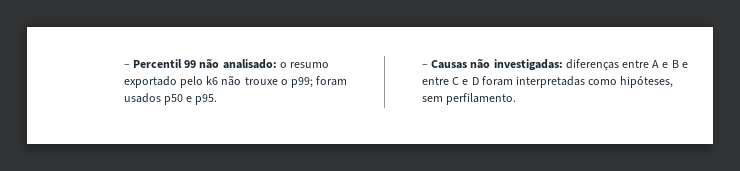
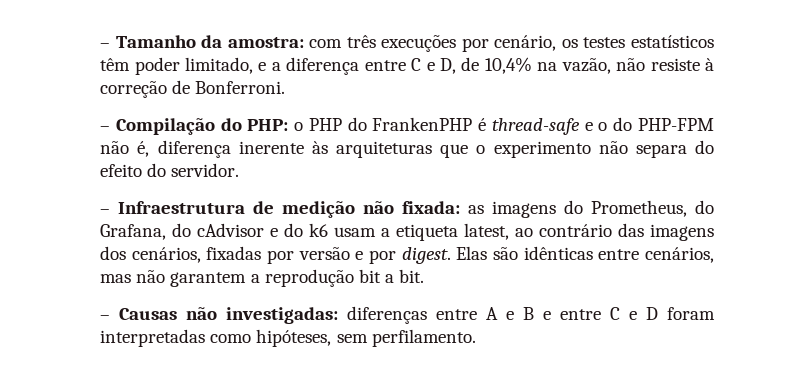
[123,59,330,69] [123,75,348,88] [123,93,218,105] – Percentil 99 não analisado: o resumo exportado pelo k6 não trouxe o p99; foram usados p50 e p95. -> [100,35,715,52] [100,57,714,75] [100,80,286,98] [100,117,714,135] [100,140,715,158] [100,163,240,177] [100,200,715,218] [100,223,714,241] [100,246,714,264] [100,269,425,287] – Tamanho da amostra: com três execuções por cenário, os testes estatísticos têm poder limitado, e a diferença entre C e D, de 10,4% na vazão, não resiste à correção de Bonferroni. // – Compilação do PHP: o PHP do FrankenPHP é thread-safe e o do PHP-FPM não é, diferença inerente às arquiteturas que o experimento não separa do efeito do servidor. // – Infraestrutura de medição não fixada: as imagens do Prometheus, do Grafana, do cAdvisor e do k6 usam a etiqueta latest, ao contrário das imagens dos cenários, fixadas por versão e por digest. Elas são idênticas entre cenários, mas não garantem a reprodução bit a bit.

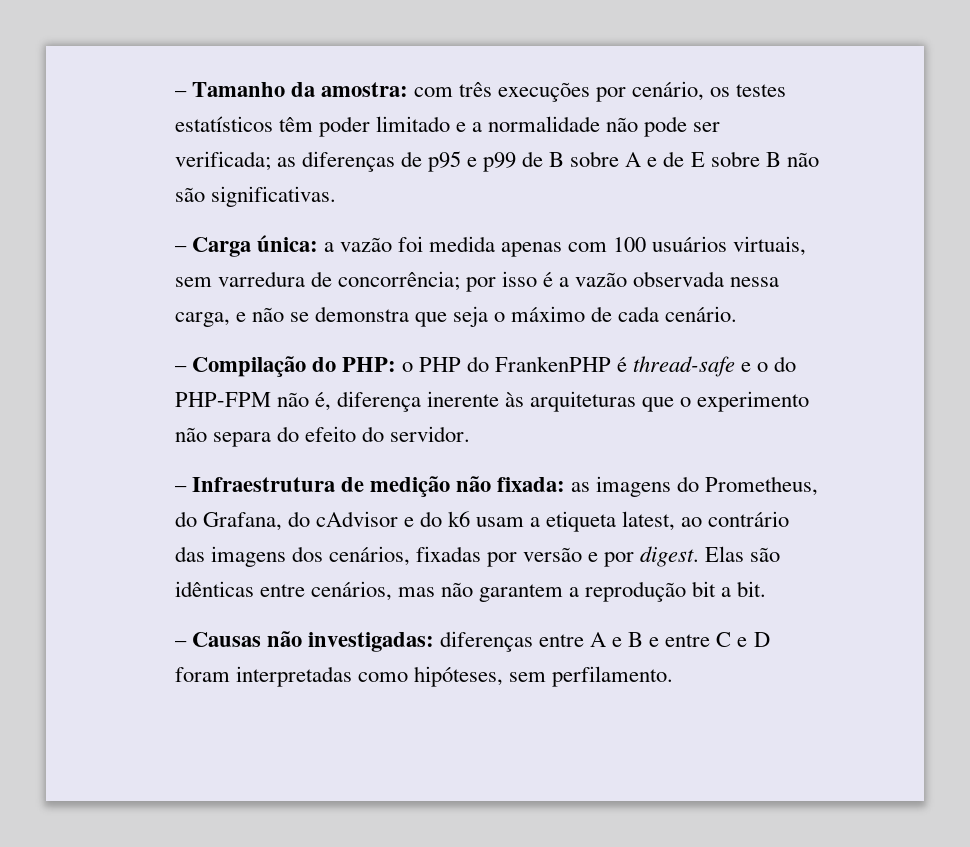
[185,57,254,74] limitado, -> [375,116,450,132] limitado
[286,57,714,75] [100,80,286,98] diferença entre C e D, de 10,4% na vazão, não resiste à correção de Bonferroni. -> [488,116,721,137] [174,151,819,172] [174,186,336,207] [174,235,807,257] [174,271,780,292] [174,306,738,327] normalidade não pode ser verificada; as diferenças de p95 e p99 de B sobre A e de E sobre B não são significativas. // – Carga única: a vazão foi medida apenas com 100 usuários virtuais, sem varredura de concorrência; por isso é a vazão observada nessa carga, e não se demonstra que seja o máximo de cada cenário.

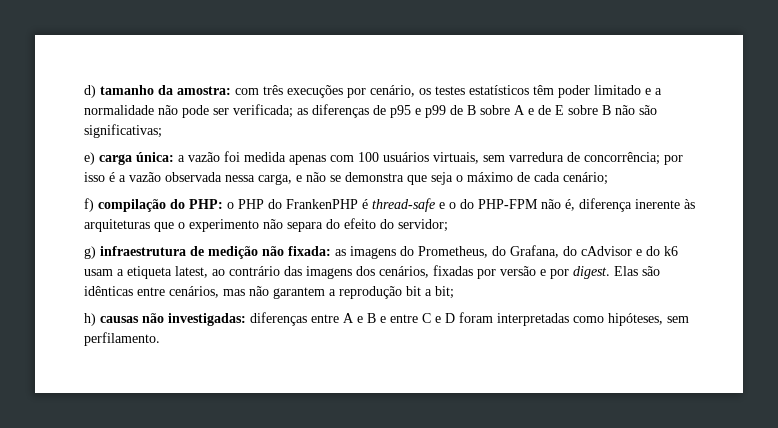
[174,82,285,97] – Tamanho -> [83,85,154,98] d) tamanho
[210,186,336,207] [174,237,251,257] significativas. // – Carga -> [83,124,162,138] [83,152,132,165] significativas; // e) carga
[665,306,738,322] [174,356,306,377] cenário. // – Compilação -> [562,172,608,185] [83,198,166,212] cenário; // f) compilação
[389,426,470,442] [174,477,335,492] servidor. // – Infraestrutura -> [397,219,448,232] [83,246,186,259] servidor; // g) infraestrutura
[737,581,767,597] [174,632,261,647] bit. // – Causas -> [434,286,454,299] [83,313,139,326] bit; // h) causas

